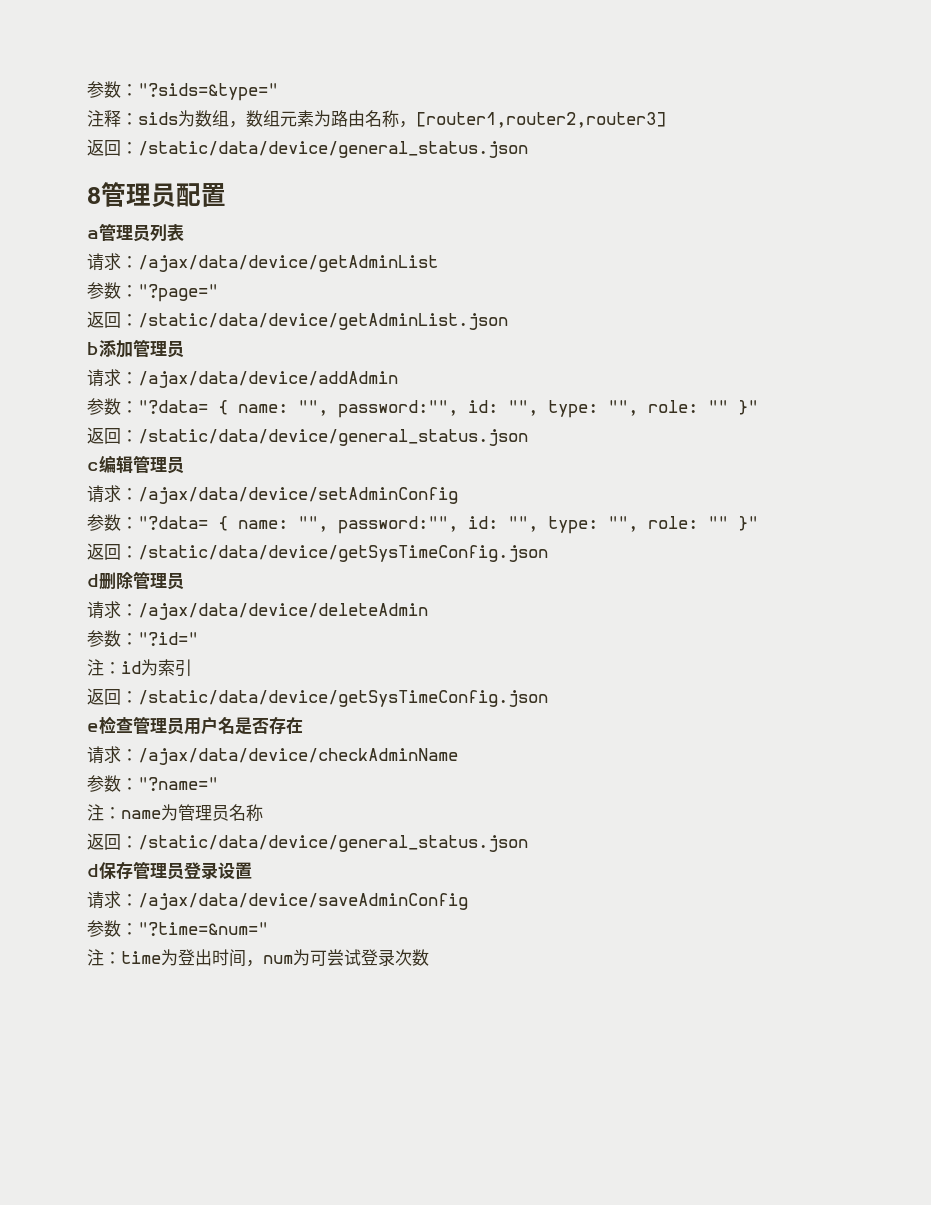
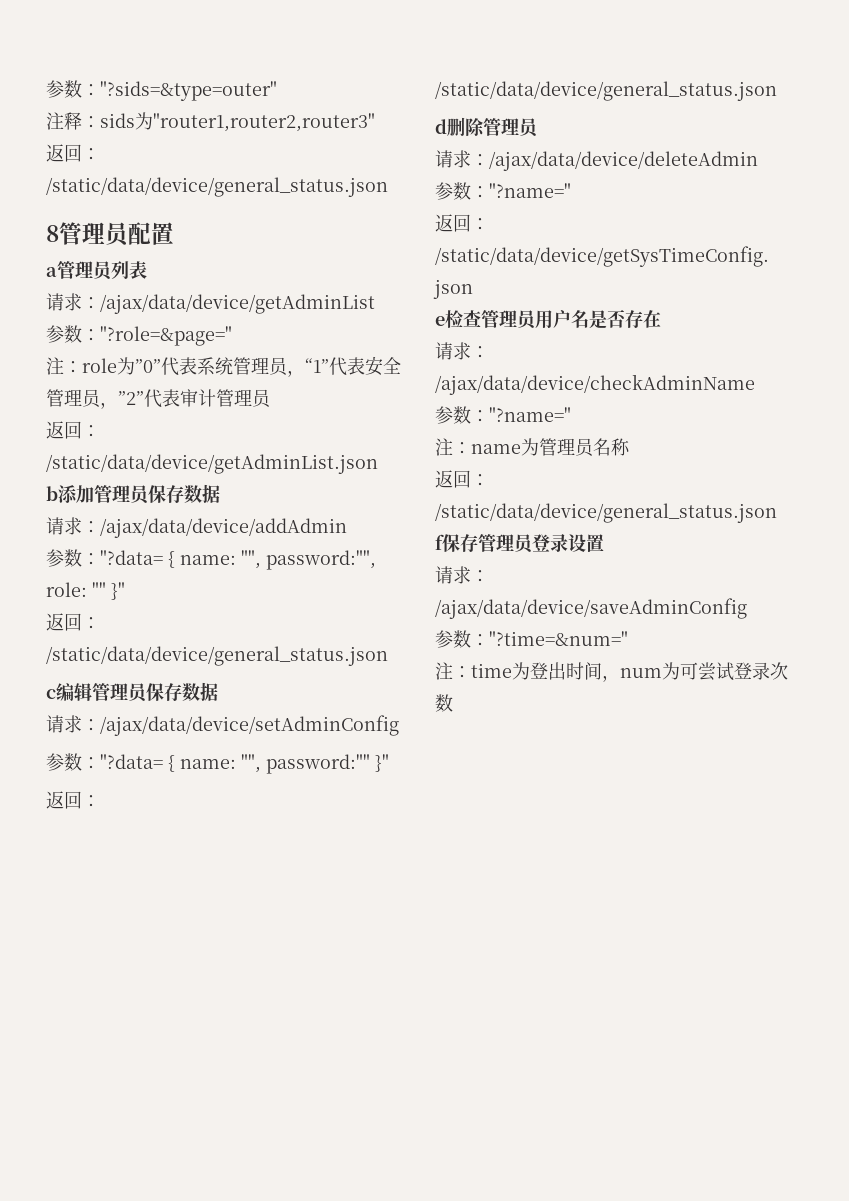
[87,81,278,101] 参数："?sids=&type=" -> [46,80,277,101] 参数："?sids=&type=outer"
[195,110,666,128] 数组，数组元素为路由名称，[router1,router2,router3] -> [153,113,375,132] "router1,router2,router3"
[138,284,218,302] "?page=" -> [100,326,232,346] [46,356,401,377] [46,389,272,409] "?role=&page=" // 注：role为”0”代表系统管理员，“1”代表安全管理员，”2”代表审计管理员
(184, 349) none -> [148,484,220,503] 保存数据
[468,400,638,418] id: "", type: "", -> (376, 560) none
(184, 465) none -> [146,682,218,701] 保存数据
[338,516,758,534] [87,543,548,562] password:"", id: "", type: "", role: "" }" // 返回：/static/data/device/getSysTimeConfig.json -> [266,754,389,774] [46,791,100,809] [435,81,777,101] password:"" }" // 返回：/static/data/device/general_status.json
[138,632,198,647] [87,659,192,677] "?id=" // 注：id为索引 -> [489,183,571,198] "?name="
[87,864,99,877] d -> [435,534,444,550] f

